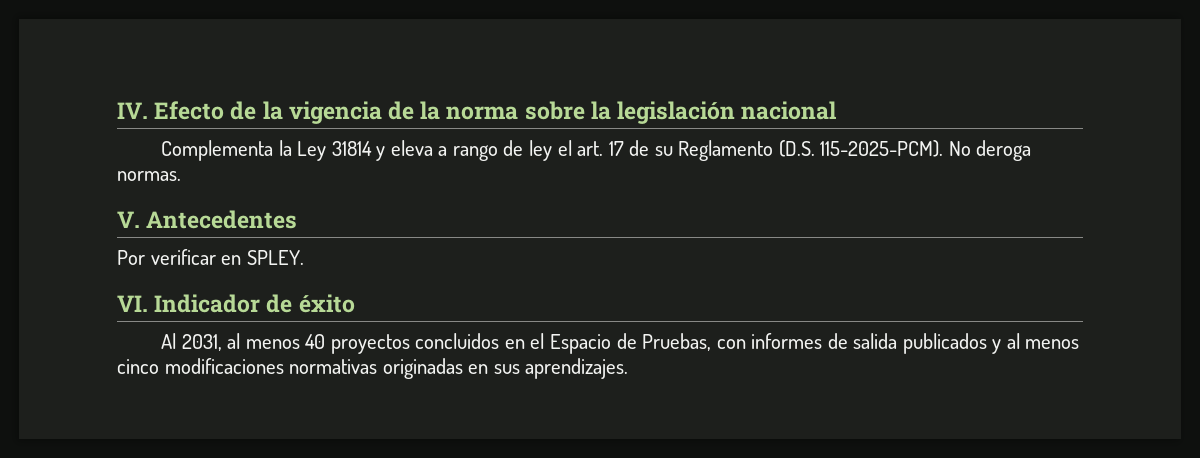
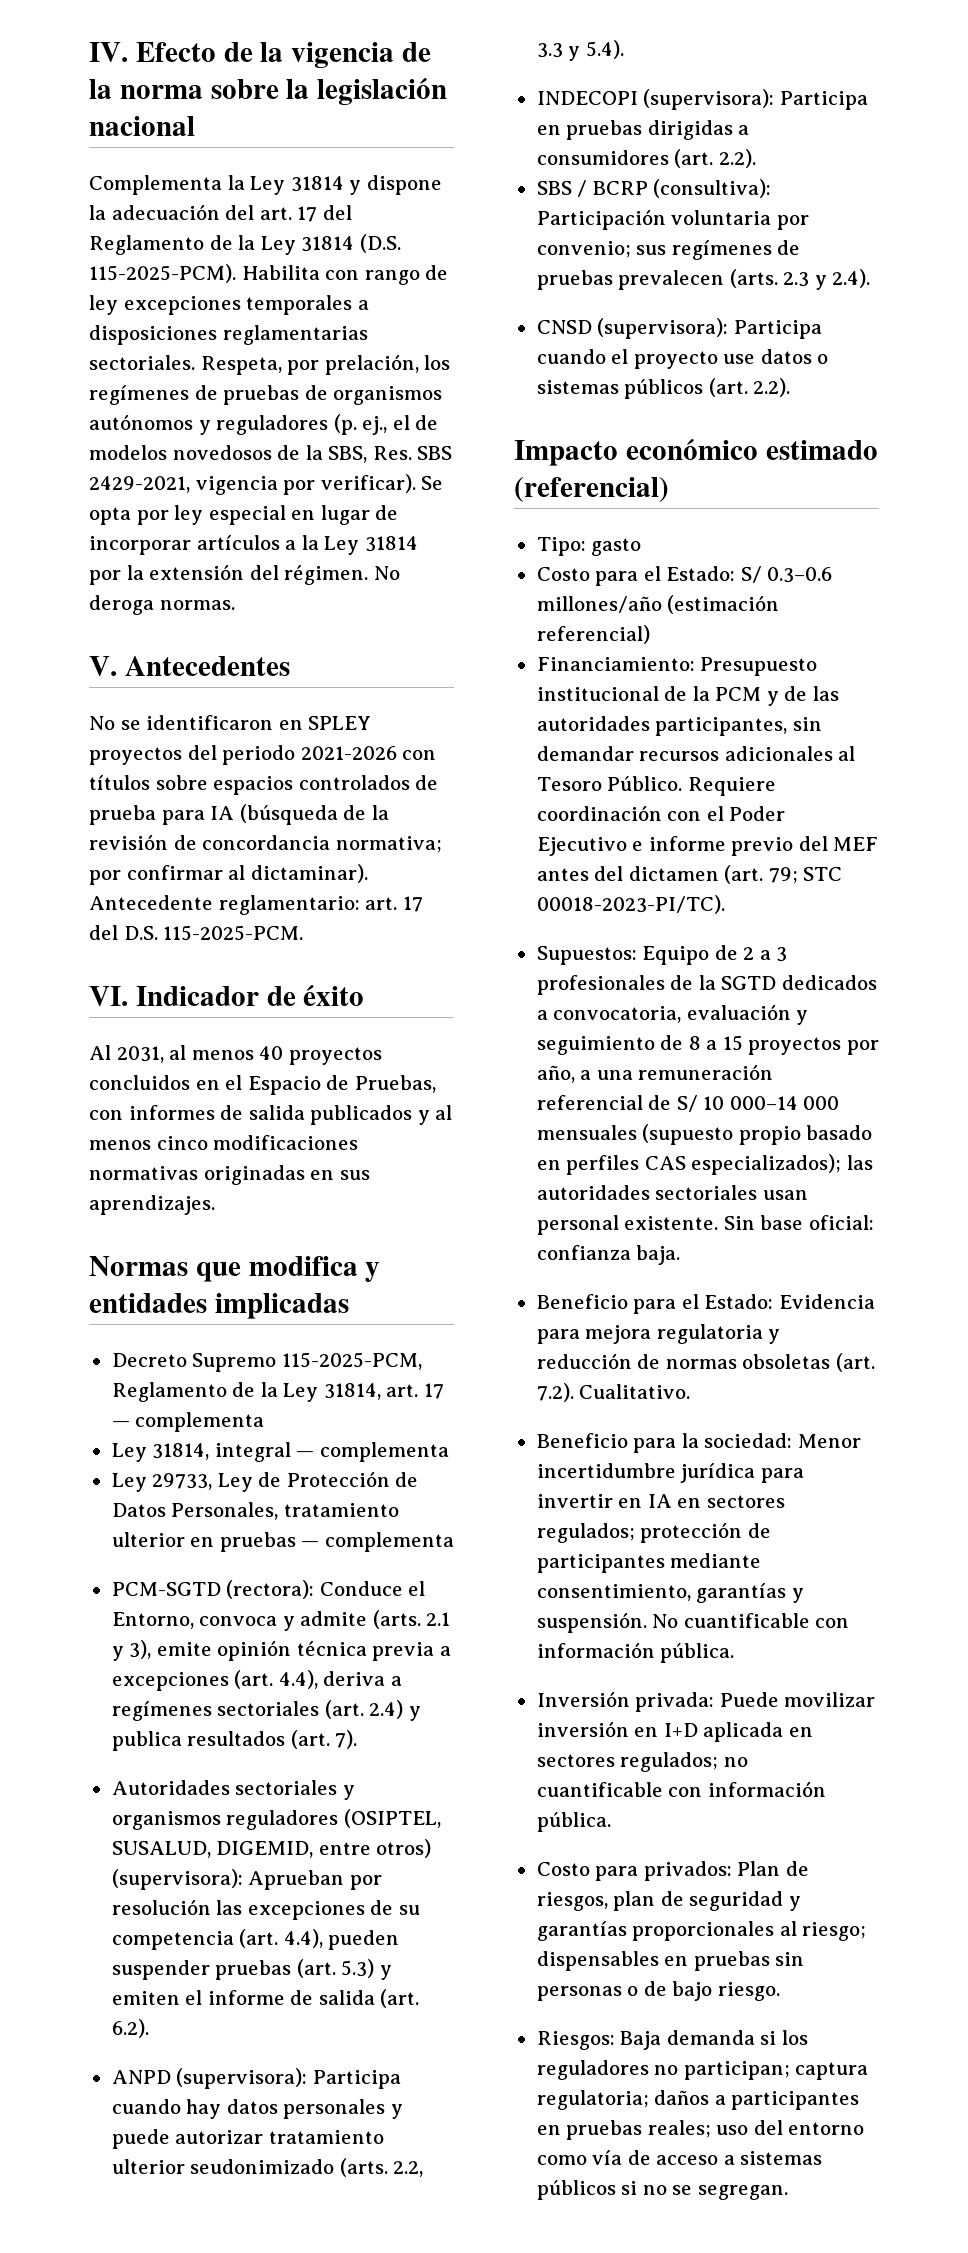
[390,140,944,161] eleva a rango de ley el art. 17 de su Reglamento (D.S. 115-2025-PCM). -> [366,175,442,195] [89,204,352,222] [89,234,401,255] [89,264,449,285] [89,295,369,315] [89,325,368,345] [89,354,451,375] [89,385,443,405] [89,414,439,435] [89,445,453,463] [89,474,444,495] [89,505,399,525] [89,535,418,555] [89,564,369,585] dispone la adecuación del art. 17 del Reglamento de la Ley 31814 (D.S. 115-2025-PCM). Habilita con rango de ley excepciones temporales a disposiciones reglamentarias sectoriales. Respeta, por prelación, los regímenes de pruebas de organismos autónomos y reguladores (p. ej., el de modelos novedosos de la SBS, Res. SBS 2429-2021, vigencia por verificar). Se opta por ley especial en lugar de incorporar artículos a la Ley 31814 por la extensión del régimen.
[117,249,304,265] Por verificar en SPLEY. -> [89,715,372,730] [89,745,437,765] [89,775,439,795] [89,804,389,825] [89,834,442,853] [89,864,368,885] [89,895,423,915] [89,925,304,941] No se identificaron en SPLEY proyectos del periodo 2021-2026 con títulos sobre espacios controlados de prueba para IA (búsqueda de la revisión de concordancia normativa; por confirmar al dictaminar). Antecedente reglamentario: art. 17 del D.S. 115-2025-PCM.
(629, 368) none -> [89,1256,381,1282] [89,1293,349,1319] [111,1352,422,1372] [111,1382,444,1402] [111,1412,265,1432] [111,1442,449,1462] [111,1471,419,1492] [111,1502,399,1520] [111,1532,454,1552] [111,1580,426,1599] [111,1610,451,1631] [111,1640,451,1661] [111,1670,402,1691] [111,1700,421,1721] [111,1730,358,1751] [111,1780,355,1800] [111,1809,441,1830] [111,1839,432,1858] [111,1869,382,1890] [111,1899,420,1920] [111,1929,400,1950] [111,1959,392,1980] [111,1989,420,2008] [111,2019,149,2038] [111,2068,401,2089] [111,2099,403,2119] [111,2129,384,2149] [111,2158,424,2177] [536,40,624,61] [536,89,868,110] [536,120,750,140] [536,149,756,168] [536,179,772,198] [536,209,809,230] [536,240,801,260] [536,269,871,290] [536,318,822,339] [536,349,829,369] [536,378,791,399] [514,439,878,466] [514,477,669,503] [536,537,642,556] [536,566,833,586] [536,595,780,614] [536,625,650,644] [536,657,818,676] [536,686,839,706] [536,716,822,736] [536,746,856,761] [536,776,776,796] [536,805,786,821] [536,836,879,856] [536,865,843,884] [536,895,725,914] [536,945,788,965] [536,975,877,995] [536,1004,809,1025] [536,1035,879,1055] [536,1064,774,1083] [536,1095,840,1112] [536,1124,873,1145] [536,1154,873,1175] [536,1185,808,1200] [536,1215,874,1235] [536,1245,681,1265] [536,1294,875,1314] [536,1324,781,1344] [536,1353,875,1372] [536,1383,691,1402] [536,1433,861,1453] [536,1463,804,1483] [536,1494,785,1508] [536,1522,771,1543] [536,1553,762,1573] [536,1583,804,1603] [536,1612,850,1633] [536,1642,735,1663] [536,1691,876,1712] [536,1721,813,1742] [536,1752,748,1772] [536,1781,826,1797] [536,1812,611,1832] [536,1861,809,1881] [536,1891,801,1911] [536,1921,867,1941] [536,1951,805,1971] [536,1981,780,2001] [536,2030,808,2050] [536,2060,869,2080] [536,2090,860,2110] [536,2120,865,2140] [536,2150,823,2165] [536,2180,788,2200] // Normas que modifica y entidades implicadas // Decreto Supremo 115-2025-PCM, Reglamento de la Ley 31814, art. 17 — complementa // Ley 31814, integral — complementa // Ley 29733, Ley de Protección de Datos Personales, tratamiento ulterior en pruebas — complementa // PCM-SGTD (rectora): Conduce el Entorno, convoca y admite (arts. 2.1 y 3), emite opinión técnica previa a excepciones (art. 4.4), deriva a regímenes sectoriales (art. 2.4) y publica resultados (art. 7). // Autoridades sectoriales y organismos reguladores (OSIPTEL, SUSALUD, DIGEMID, entre otros) (supervisora): Aprueban por resolución las excepciones de su competencia (art. 4.4), pueden suspender pruebas (art. 5.3) y emiten el informe de salida (art. 6.2). // ANPD (supervisora): Participa cuando hay datos personales y puede autorizar tratamiento ulterior seudonimizado (arts. 2.2, 3.3 y 5.4). // INDECOPI (supervisora): Participa en pruebas dirigidas a consumidores (art. 2.2). // SBS / BCRP (consultiva): Participación voluntaria por convenio; sus regímenes de pruebas prevalecen (arts. 2.3 y 2.4). // CNSD (supervisora): Participa cuando el proyecto use datos o sistemas públicos (art. 2.2). // Impacto económico estimado (referencial) // Tipo: gasto // Costo para el Estado: S/ 0.3–0.6 millones/año (estimación referencial) // Financiamiento: Presupuesto institucional de la PCM y de las autoridades participantes, sin demandar recursos adicionales al Tesoro Público. Requiere coordinación con el Poder Ejecutivo e informe previo del MEF antes del dictamen (art. 79; STC 00018-2023-PI/TC). // Supuestos: Equipo de 2 a 3 profesionales de la SGTD dedicados a convocatoria, evaluación y seguimiento de 8 a 15 proyectos por año, a una remuneración referencial de S/ 10 000–14 000 mensuales (supuesto propio basado en perfiles CAS especializados); las autoridades sectoriales usan personal existente. Sin base oficial: confianza baja. // Beneficio para el Estado: Evidencia para mejora regulatoria y reducción de normas obsoletas (art. 7.2). Cualitativo. // Beneficio para la sociedad: Menor incertidumbre jurídica para invertir en IA en sectores regulados; protección de participantes mediante consentimiento, garantías y suspensión. No cuantificable con información pública. // Inversión privada: Puede movilizar inversión en I+D aplicada en sectores regulados; no cuantificable con información pública. // Costo para privados: Plan de riesgos, plan de seguridad y garantías proporcionales al riesgo; dispensables en pruebas sin personas o de bajo riesgo. // Riesgos: Baja demanda si los reguladores no participan; captura regulatoria; daños a participantes en pruebas reales; uso del entorno como vía de acceso a sistemas públicos si no se segregan.

